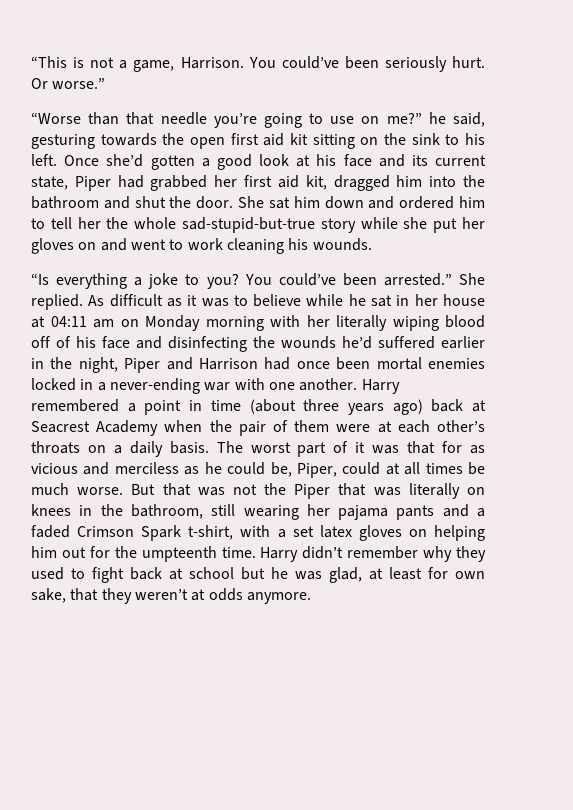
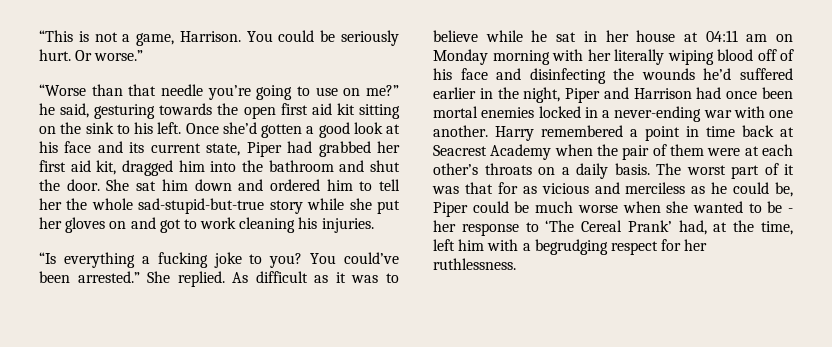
[281,56,379,69] could’ve been -> [278,30,336,42] could be
[130,239,166,250] went -> [159,219,181,233] got
[312,238,372,251] wounds. -> [321,218,374,233] injuries.
(143, 281) none -> [157,252,208,268] fucking
[249,399,423,415] (about three years ago) -> (735, 131) none
[296,462,486,478] [31,483,486,499] [31,504,486,520] [31,525,486,541] [31,546,486,562] [31,567,485,583] [31,588,311,604] Piper, could at all times be much worse. But that was not the Piper that was literally on knees in the bathroom, still wearing her pajama pants and a faded Crimson Spark t-shirt, with a set latex gloves on helping him out for the umpteenth time. Harry didn’t remember why they used to fight back at school but he was glad, at least for own sake, that they weren’t at odds anymore. -> [433,201,793,217] [433,220,793,236] [433,239,708,255] [433,258,516,270] Piper could be much worse when she wanted to be - her response to ‘The Cereal Prank’ had, at the time, left him with a begrudging respect for her ruthlessness.

